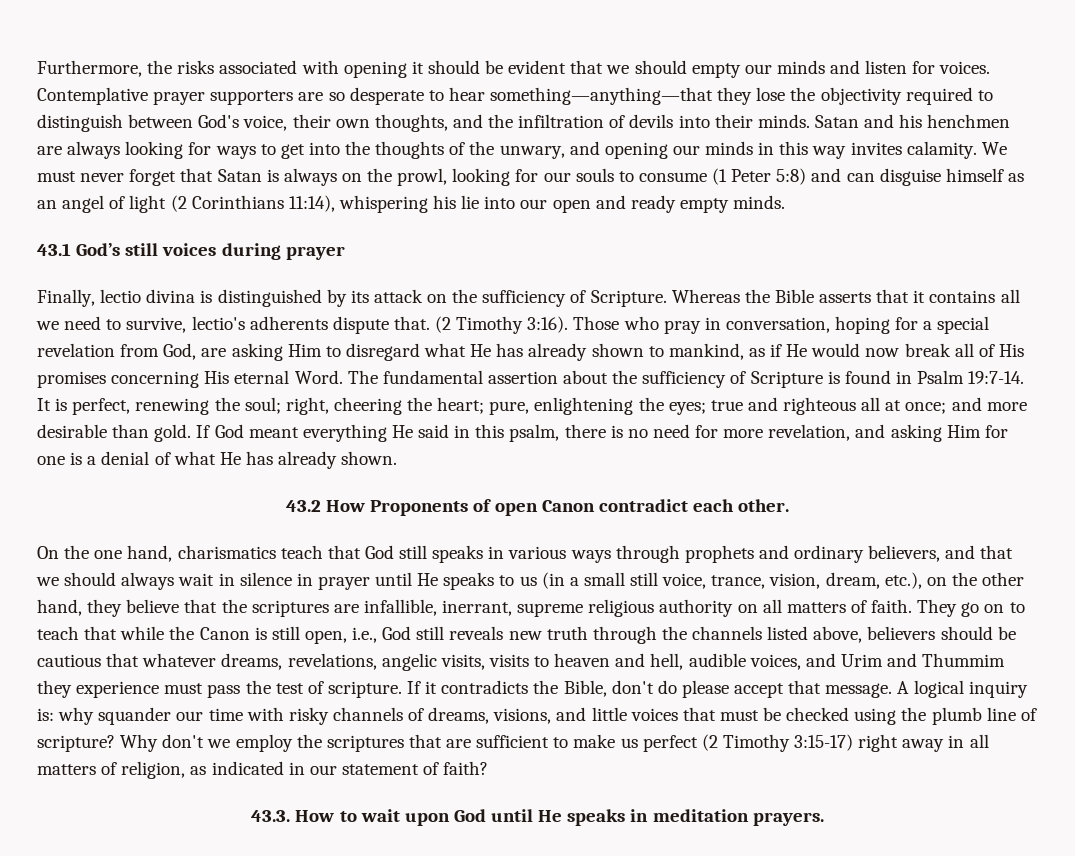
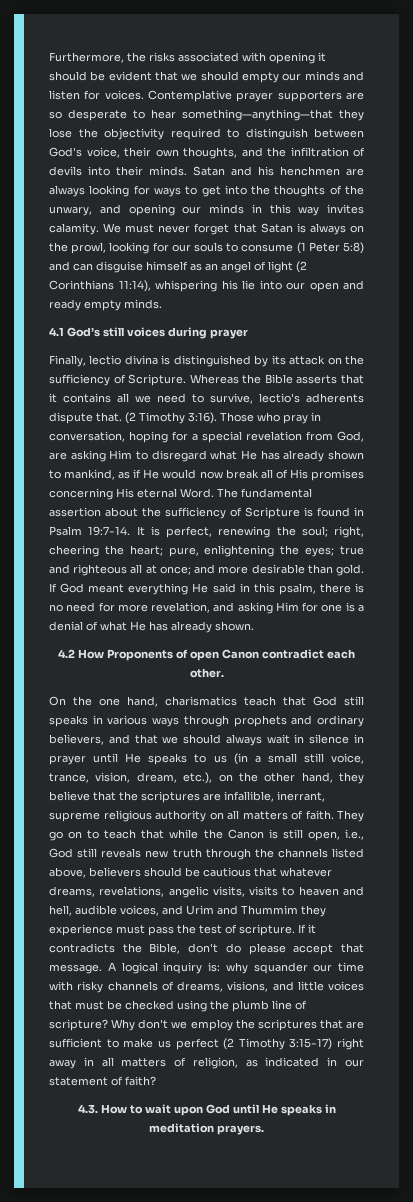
[37,243,71,256] 43.1 -> [49,327,64,336] 4.1
[285,500,321,512] 43.2 -> [58,649,75,658] 4.2
[251,810,291,822] 43.3. -> [77,1104,98,1114] 4.3.

